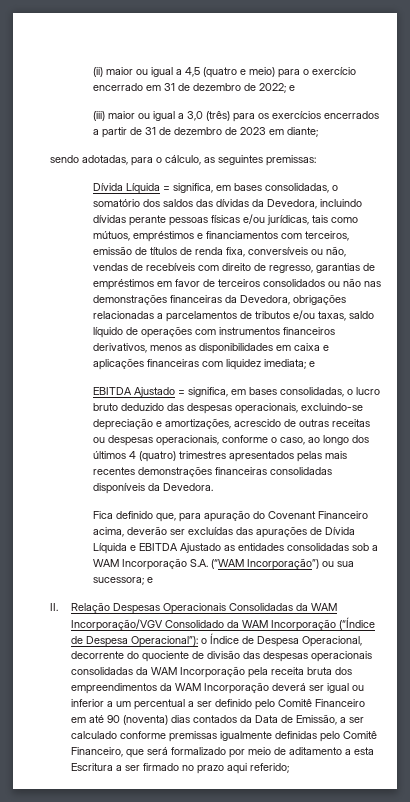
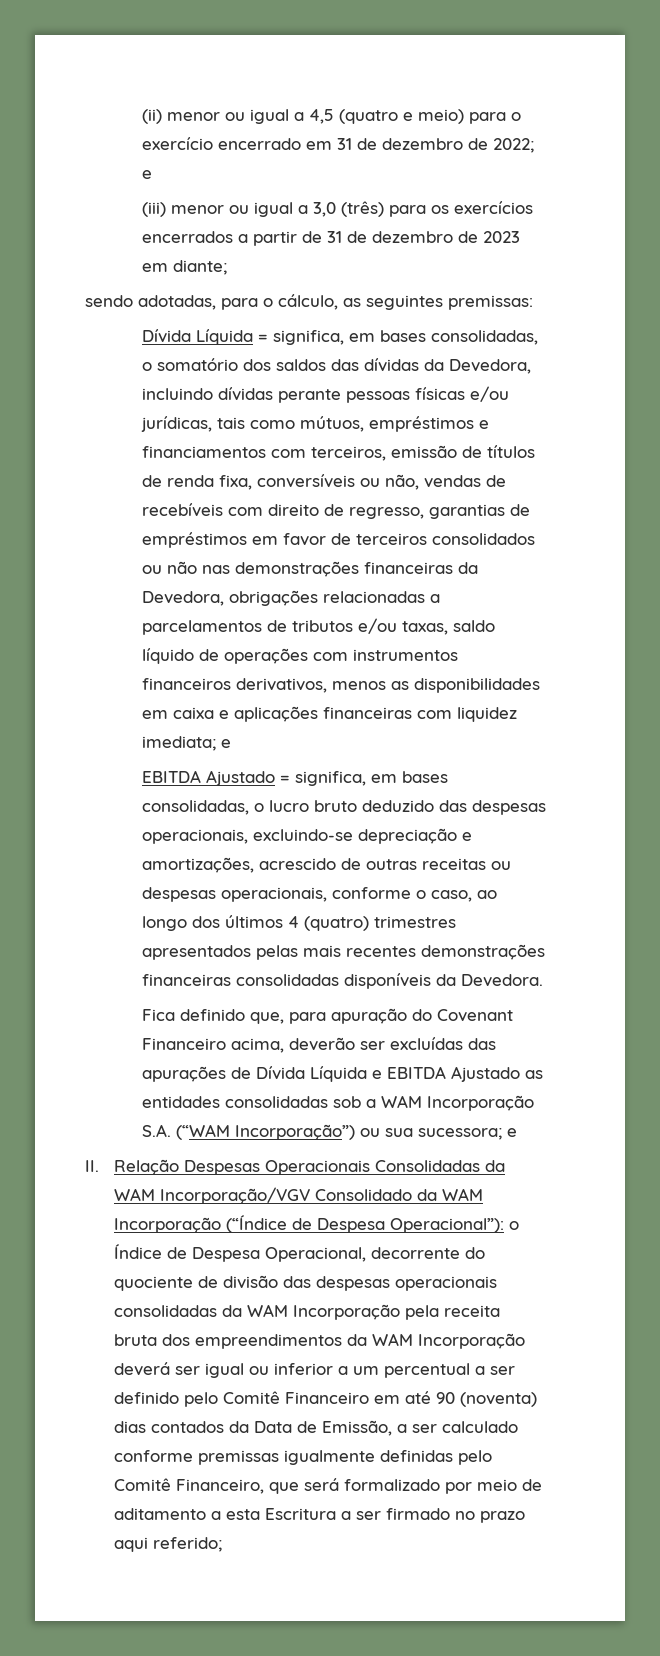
[105,67,133,75] maior -> [166,112,220,121] menor
[107,111,135,119] maior -> [170,205,224,214] menor

